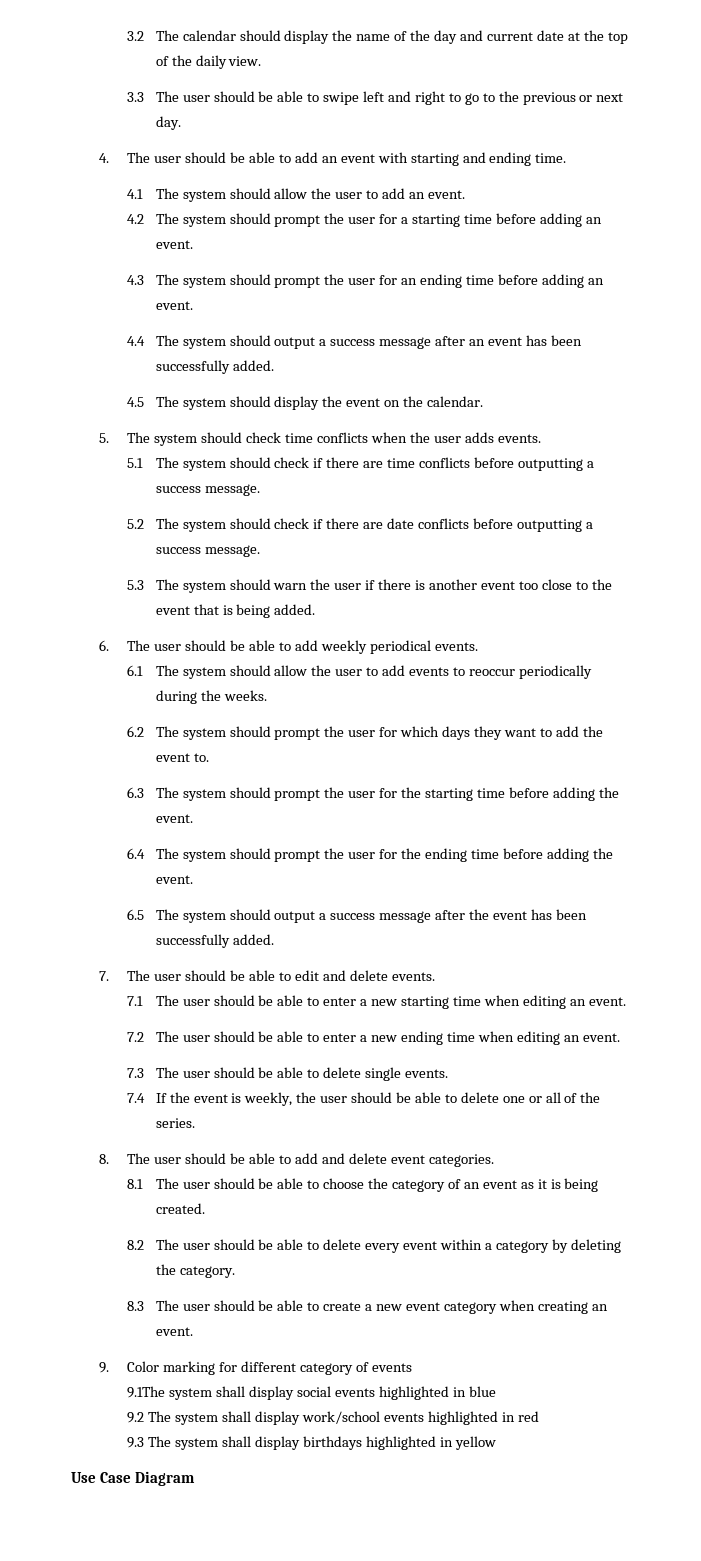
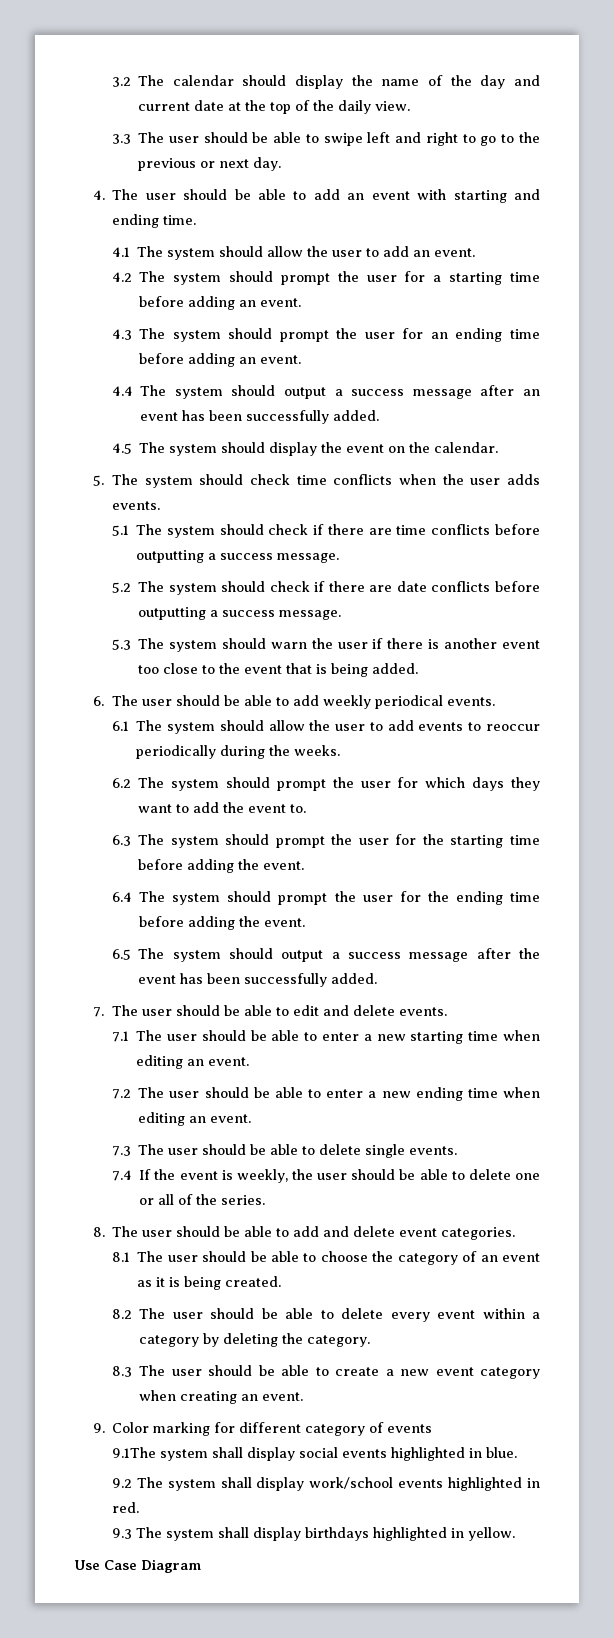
[468,1386,496,1397] blue -> [485,1447,517,1458] blue.
[517,1411,539,1422] red -> [111,1502,139,1513] red.
[454,1436,496,1450] yellow -> [467,1527,515,1541] yellow.

